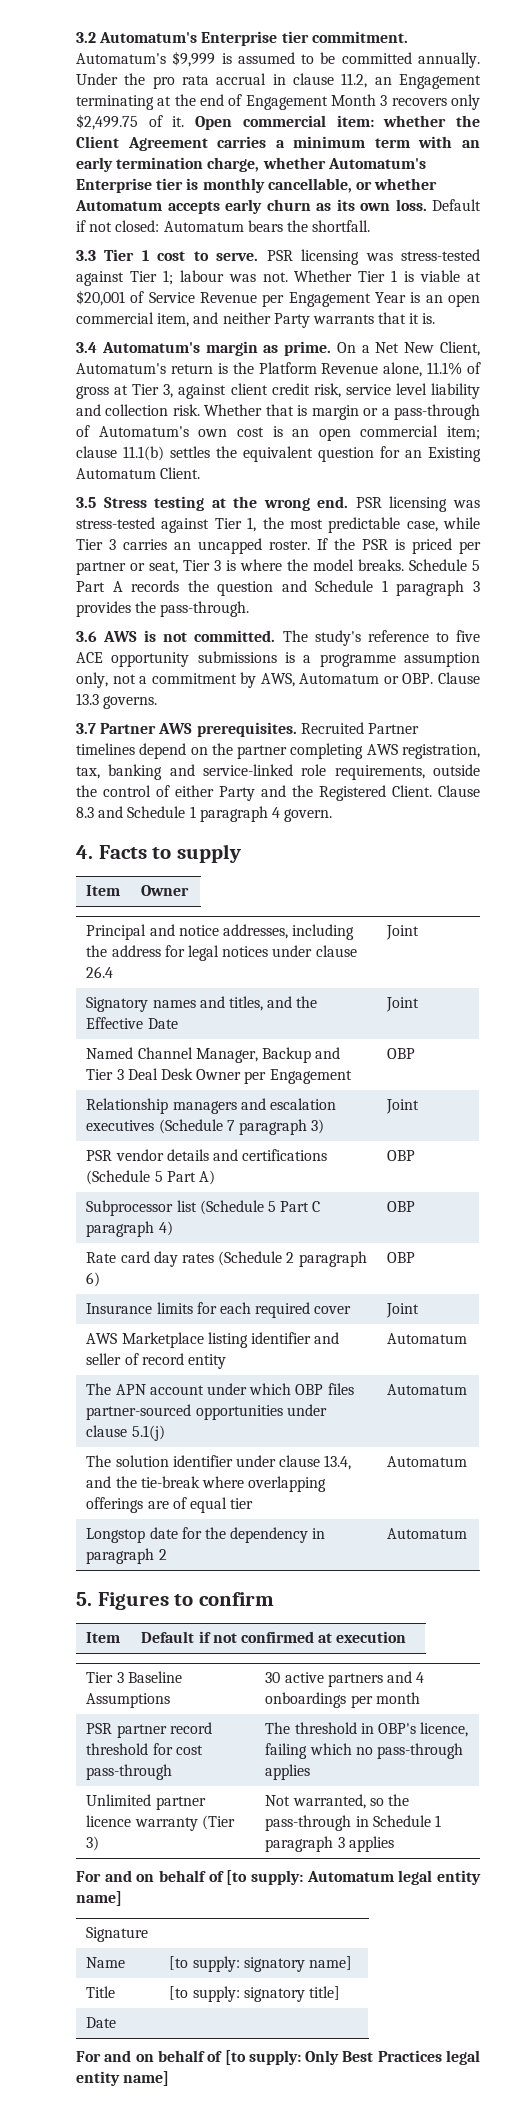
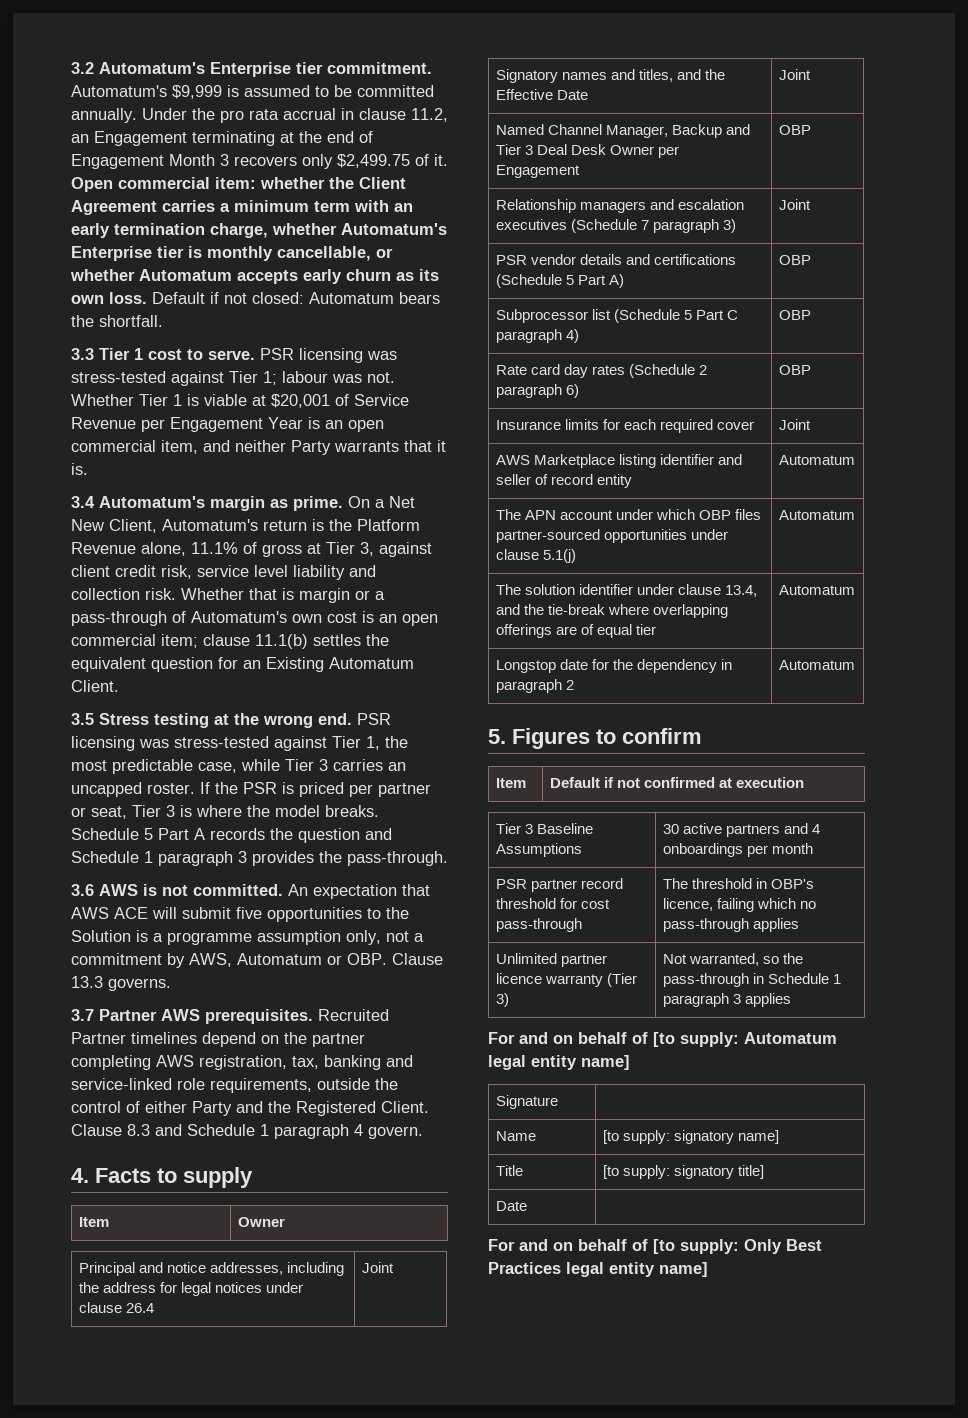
[282,630,480,646] [76,651,277,667] The study's reference to five ACE opportunity submissions -> [288,884,430,899] [71,907,409,922] [71,930,131,942] An expectation that AWS ACE will submit five opportunities to the Solution

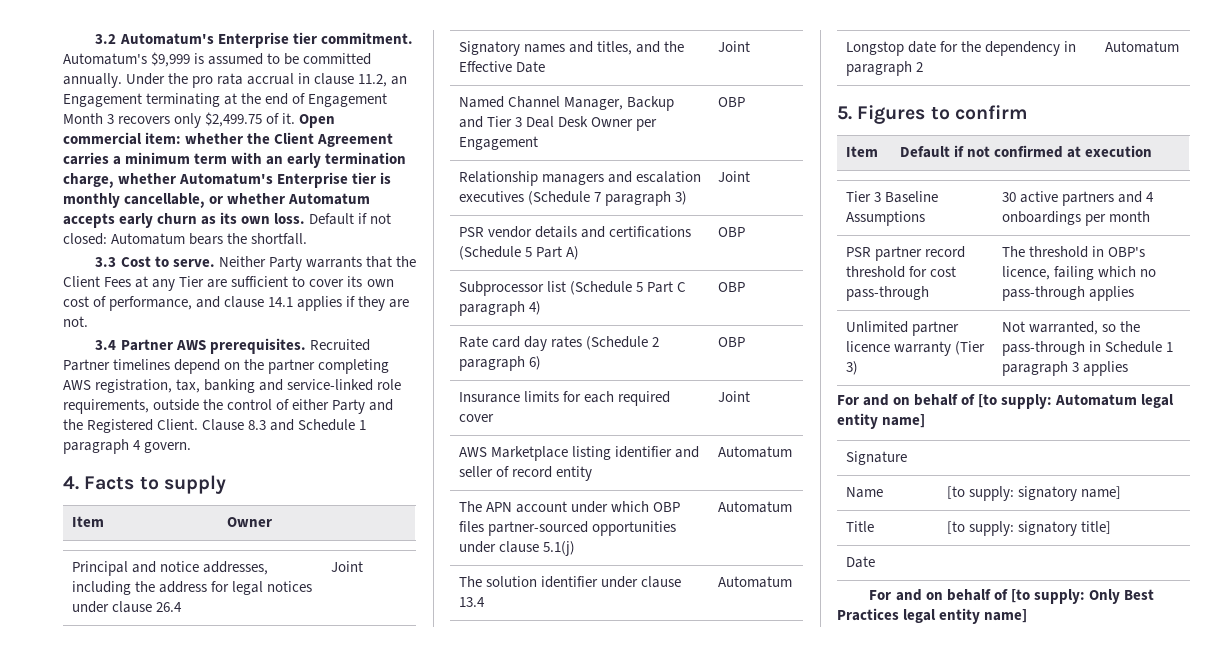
[99,348,397,363] [71,371,395,386] [71,394,409,408] [71,417,384,432] [71,440,446,455] [71,463,88,475] [71,496,415,511] [71,519,420,533] [71,542,432,557] [71,565,376,580] [71,588,385,603] [71,611,438,626] [71,634,389,649] [71,657,414,672] [71,680,119,692] [71,713,391,728] [71,736,408,751] [71,759,406,774] [71,782,431,797] [71,805,379,819] [71,828,392,843] [71,851,448,866] [71,884,430,899] [71,907,409,922] [71,930,424,945] [71,953,443,968] [71,976,171,991] [71,1009,94,1021] Tier 1 cost to serve. PSR licensing was stress-tested against Tier 1; labour was not. Whether Tier 1 is viable at $20,001 of Service Revenue per Engagement Year is an open commercial item, and neither Party warrants that it is. // 3.4 Automatum's margin as prime. On a Net New Client, Automatum's return is the Platform Revenue alone, 11.1% of gross at Tier 3, against client credit risk, service level liability and collection risk. Whether that is margin or a pass-through of Automatum's own cost is an open commercial item; clause 11.1(b) settles the equivalent question for an Existing Automatum Client. // 3.5 Stress testing at the wrong end. PSR licensing was stress-tested against Tier 1, the most predictable case, while Tier 3 carries an uncapped roster. If the PSR is priced per partner or seat, Tier 3 is where the model breaks. Schedule 5 Part A records the question and Schedule 1 paragraph 3 provides the pass-through. // 3.6 AWS is not committed. An expectation that AWS ACE will submit five opportunities to the Solution is a programme assumption only, not a commitment by AWS, Automatum or OBP. Clause 13.3 governs. // 3.7 -> [120,256,416,271] [63,276,394,291] [63,296,410,311] [63,316,88,327] [95,340,117,350] Cost to serve. Neither Party warrants that the Client Fees at any Tier are sufficient to cover its own cost of performance, and clause 14.1 applies if they are not. // 3.4
[725,585,758,597] [495,604,729,618] [495,624,657,638] 13.4, and the tie-break where overlapping offerings are of equal tier -> [458,597,485,607] 13.4

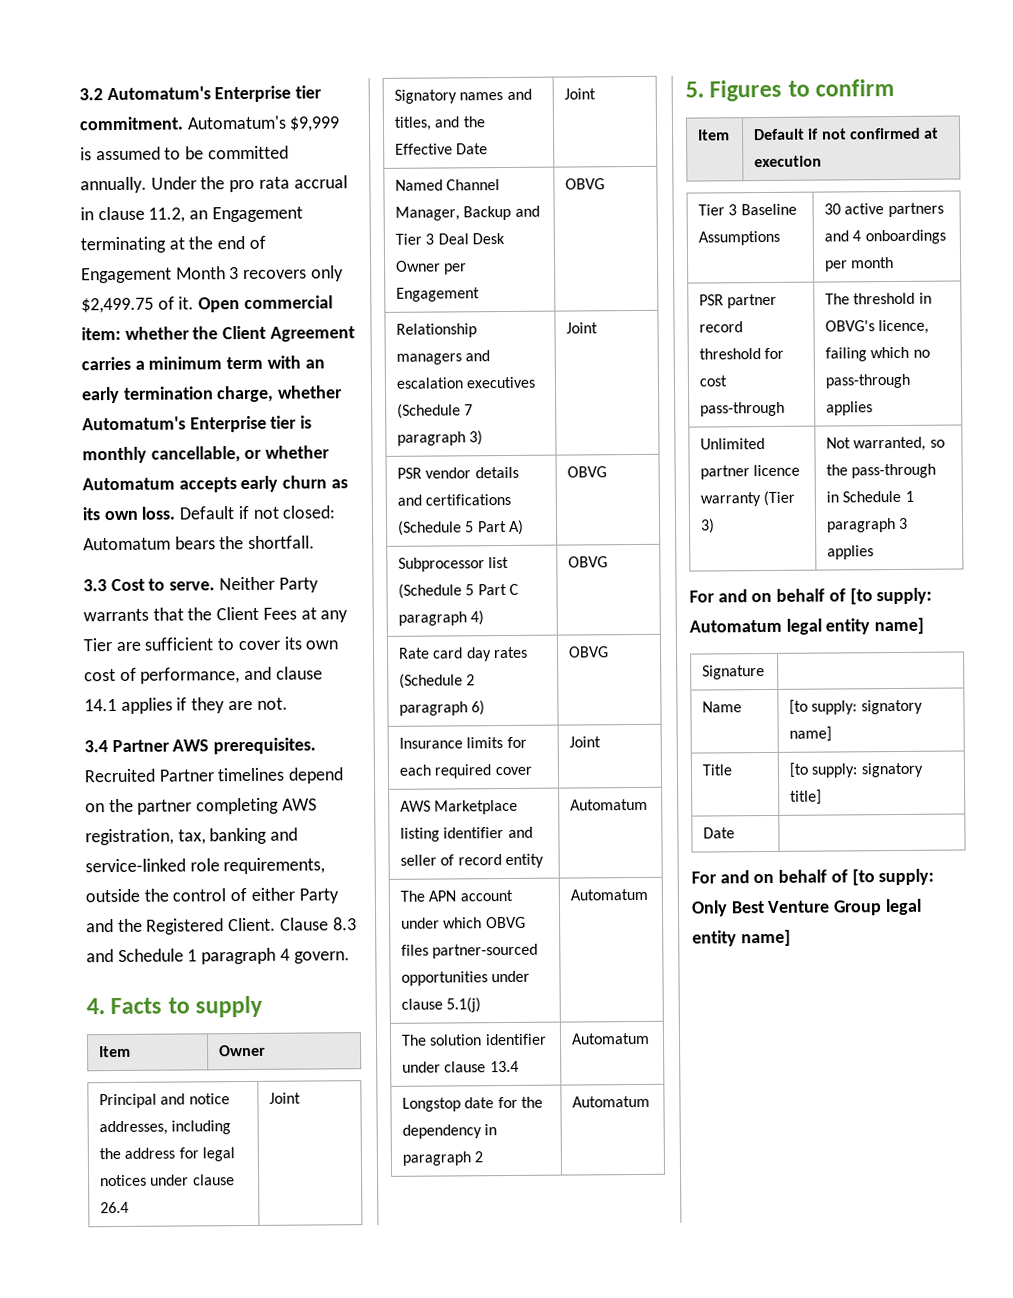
[717,97,745,107] OBP -> [565,178,606,190] OBVG
[717,227,745,237] OBP -> [567,466,608,478] OBVG
[717,282,745,292] OBP -> [568,556,609,568] OBVG
[717,337,745,347] OBP -> [568,646,610,658] OBVG
[653,502,681,512] OBP -> [485,916,526,929] OBVG
[1107,247,1145,257] OBP's -> [825,320,876,332] OBVG's
[837,608,899,621] Practices -> [767,900,883,916] Venture Group

